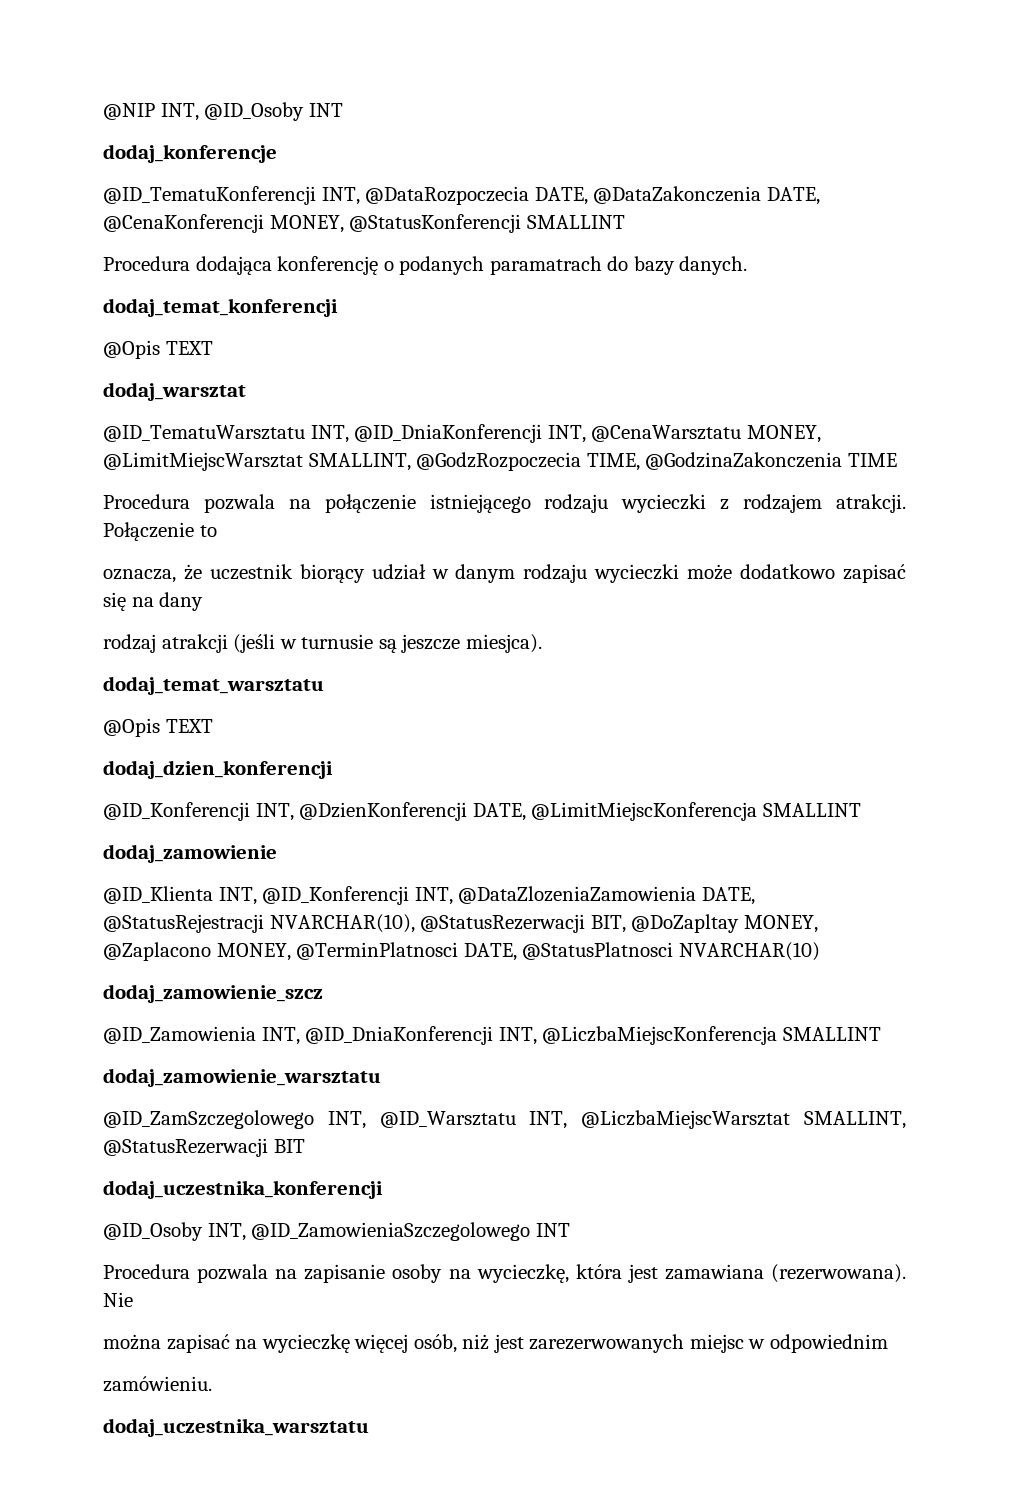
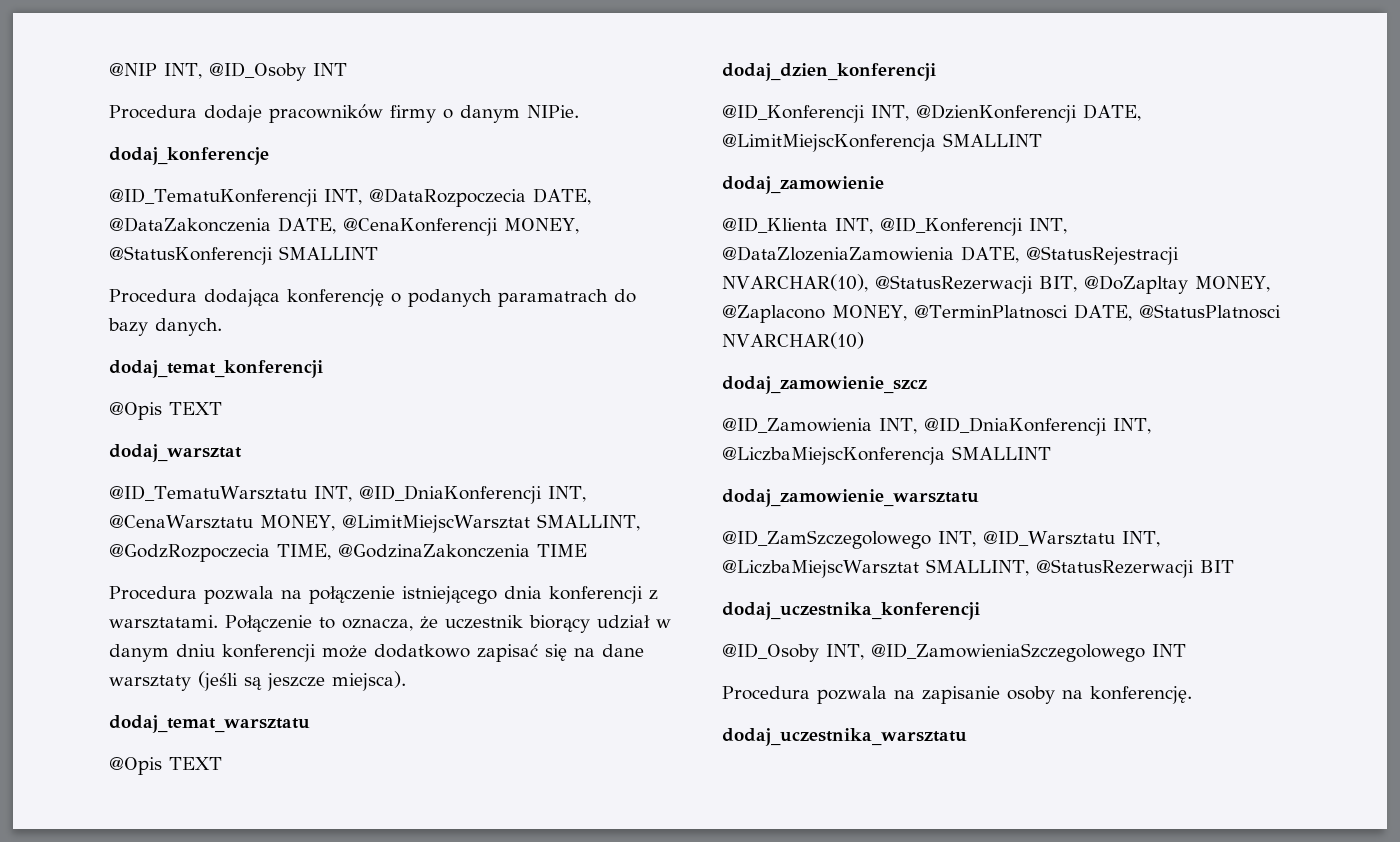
(343, 110) none -> [109,104,579,123] // Procedura dodaje pracowników firmy o danym NIPie.
[544,494,907,513] rodzaju wycieczki z rodzajem atrakcji. -> [504,586,658,604] [109,615,218,629] dnia konferencji z warsztatami.
(217, 531) // -> (335, 623) none
[523,564,680,583] rodzaju wycieczki -> [176,644,316,662] dniu konferencji
[159,592,204,611] [103,634,374,653] dany // rodzaj atrakcji (jeśli w turnusie -> [602,644,644,657] [109,671,238,691] dane warsztaty (jeśli
[465,634,542,653] miesjca). -> [332,671,406,691] miejsca).
[476,1264,907,1283] [103,1292,133,1307] [103,1334,888,1353] [103,1376,212,1392] wycieczkę, która jest zamawiana (rezerwowana). Nie // można zapisać na wycieczkę więcej osób, niż jest zarezerwowanych miejsc w odpowiednim // zamówieniu. -> [1090,686,1192,704] konferencję.

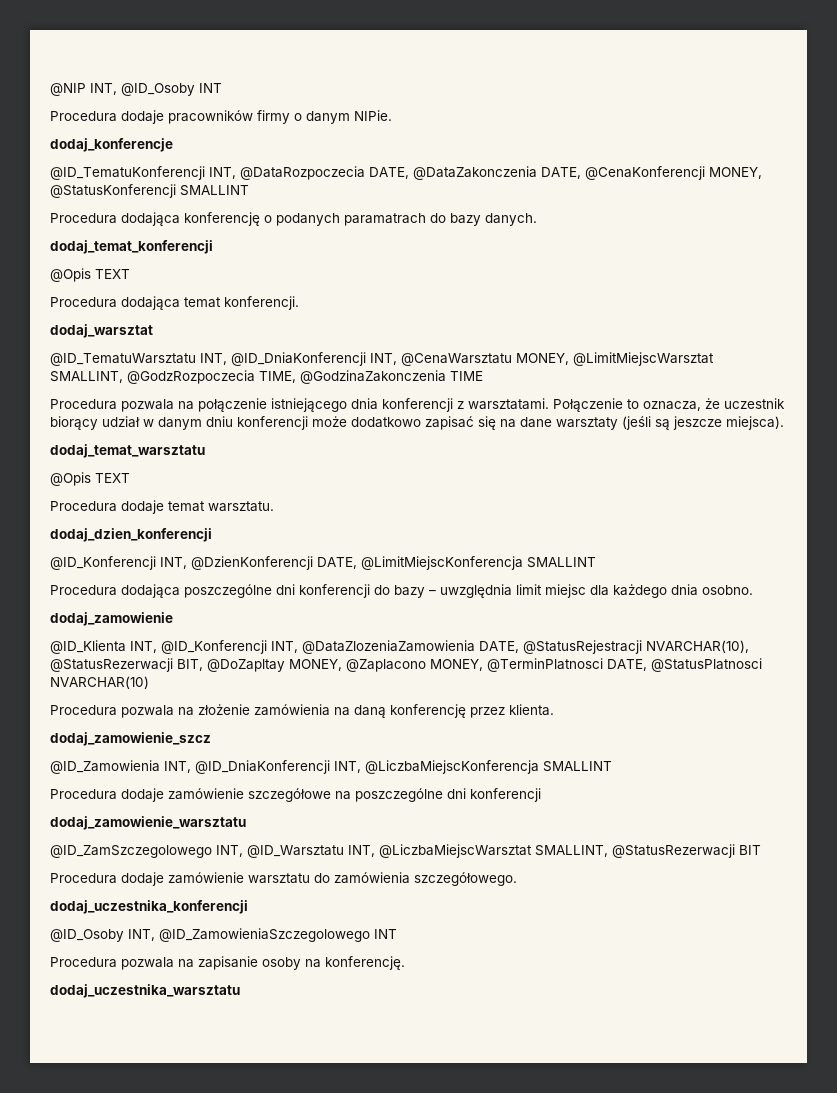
(222, 408) none -> [50,296,299,310] // Procedura dodająca temat konferencji.
(222, 763) none -> [50,500,274,514] // Procedura dodaje temat warsztatu.
(1042, 140) none -> [50,584,753,598] // Procedura dodająca poszczególne dni konferencji do bazy – uwzględnia limit miejsc dla każdego dnia osobno.
(864, 340) none -> [50,704,554,718] // Procedura pozwala na złożenie zamówienia na daną konferencję przez klienta.
(1051, 453) none -> [50,788,541,802] // Procedura dodaje zamówienie szczegółowe na poszczególne dni konferencji
(1234, 566) none -> [50,872,517,886] // Procedura dodaje zamówienie warsztatu do zamówienia szczegółowego.

